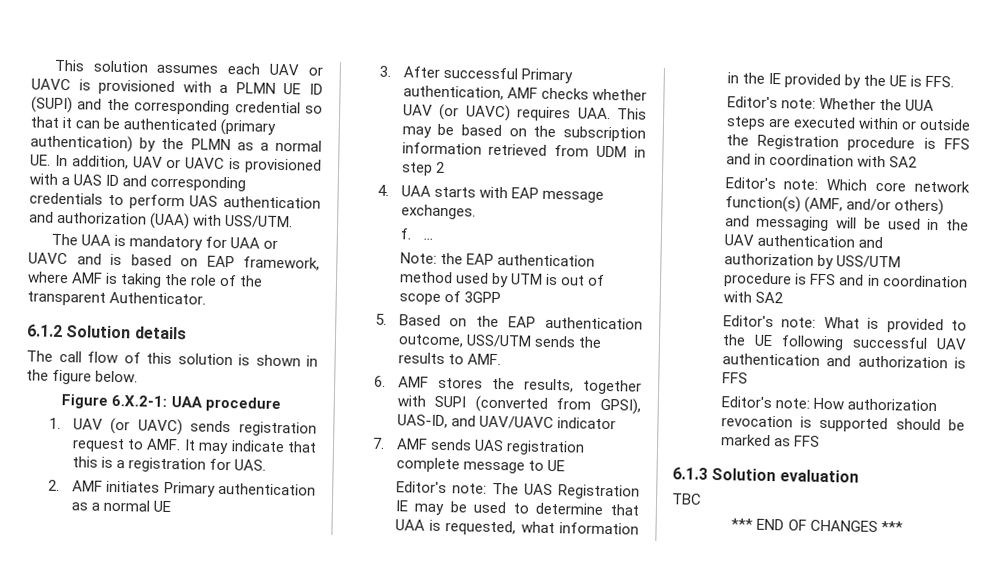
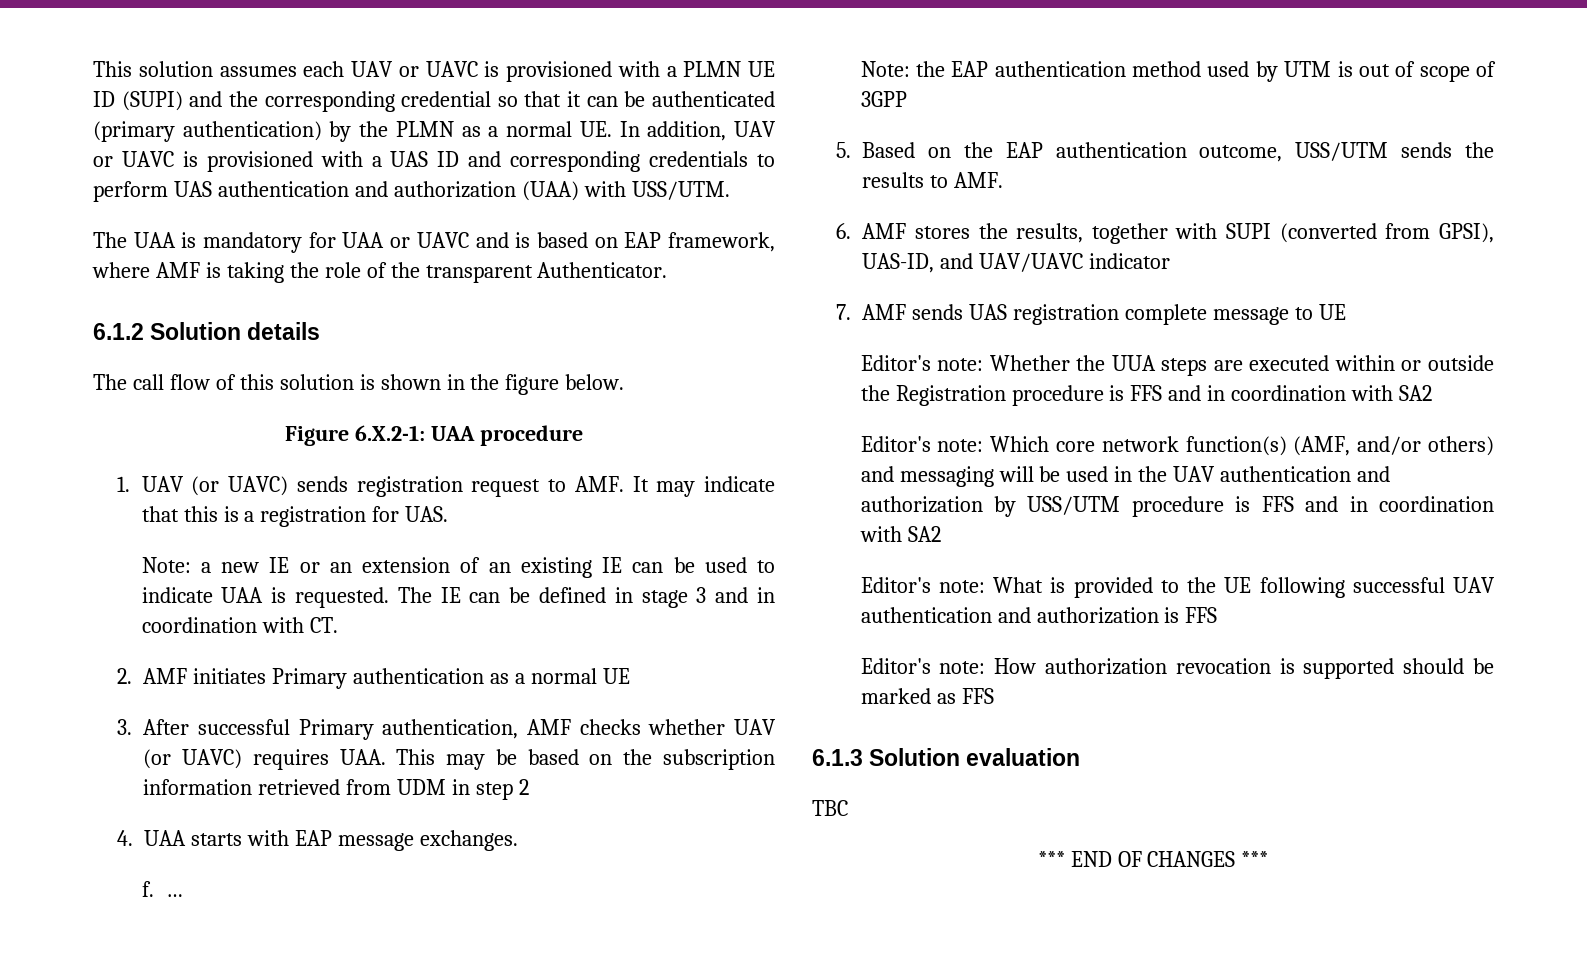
(266, 465) none -> [141,557,776,578] [141,587,776,608] [141,617,338,633] // Note: a new IE or an extension of an existing IE can be used to indicate UAA is requested. The IE can be defined in stage 3 and in coordination with CT.
[395,481,640,500] [394,500,639,516] [394,519,639,536] [726,72,954,89] // Editor's note: The UAS Registration IE may be used to determine that UAA is requested, what information in the IE provided by the UE is FFS. -> (1346, 312) none

